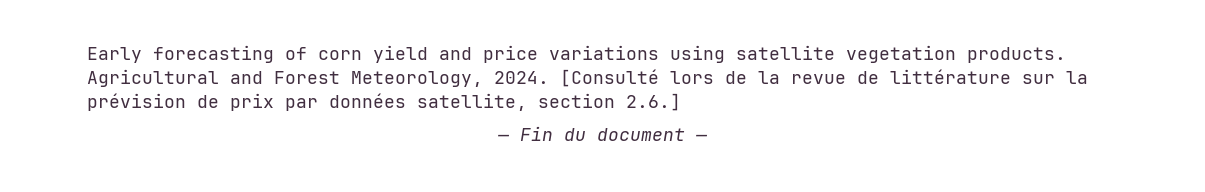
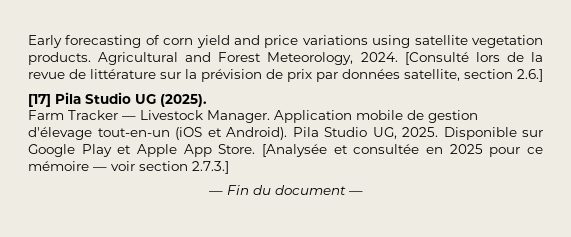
(681, 102) none -> [28,92,207,107] [28,110,478,123] [28,127,543,140] [28,144,544,157] [28,161,229,174] // [17] Pila Studio UG (2025). // Farm Tracker — Livestock Manager. Application mobile de gestion d'élevage tout-en-un (iOS et Android). Pila Studio UG, 2025. Disponible sur Google Play et Apple App Store. [Analysée et consultée en 2025 pour ce mémoire — voir section 2.7.3.]

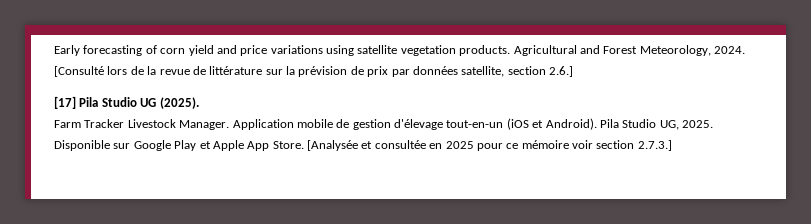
[122,116,136,120] — -> (125, 123) none
[93,167,107,171] — -> (569, 144) none
[207,185,363,195] // — Fin du document — -> (672, 145) none

